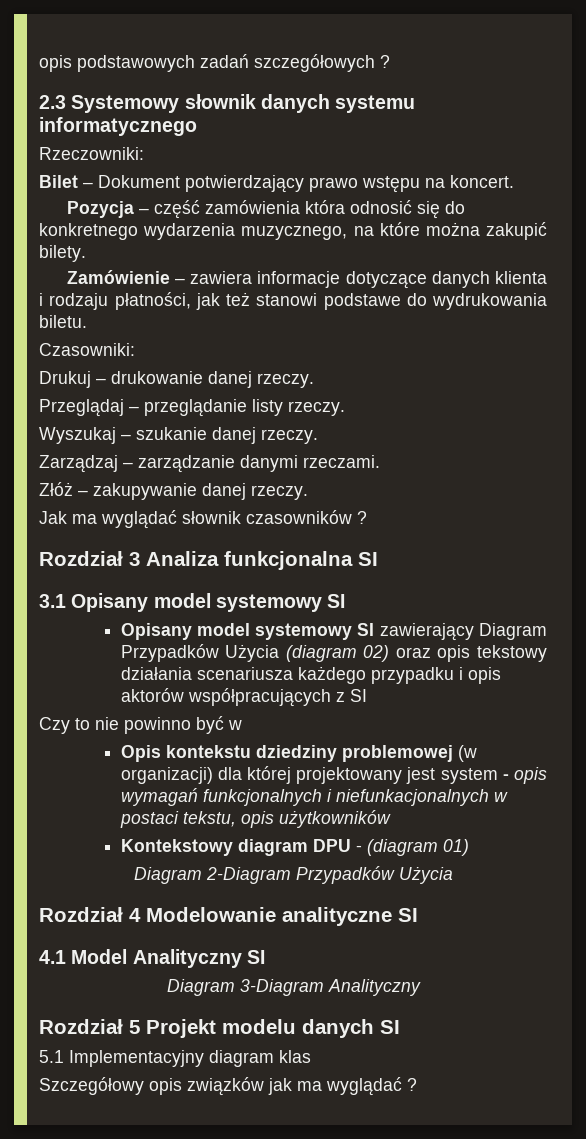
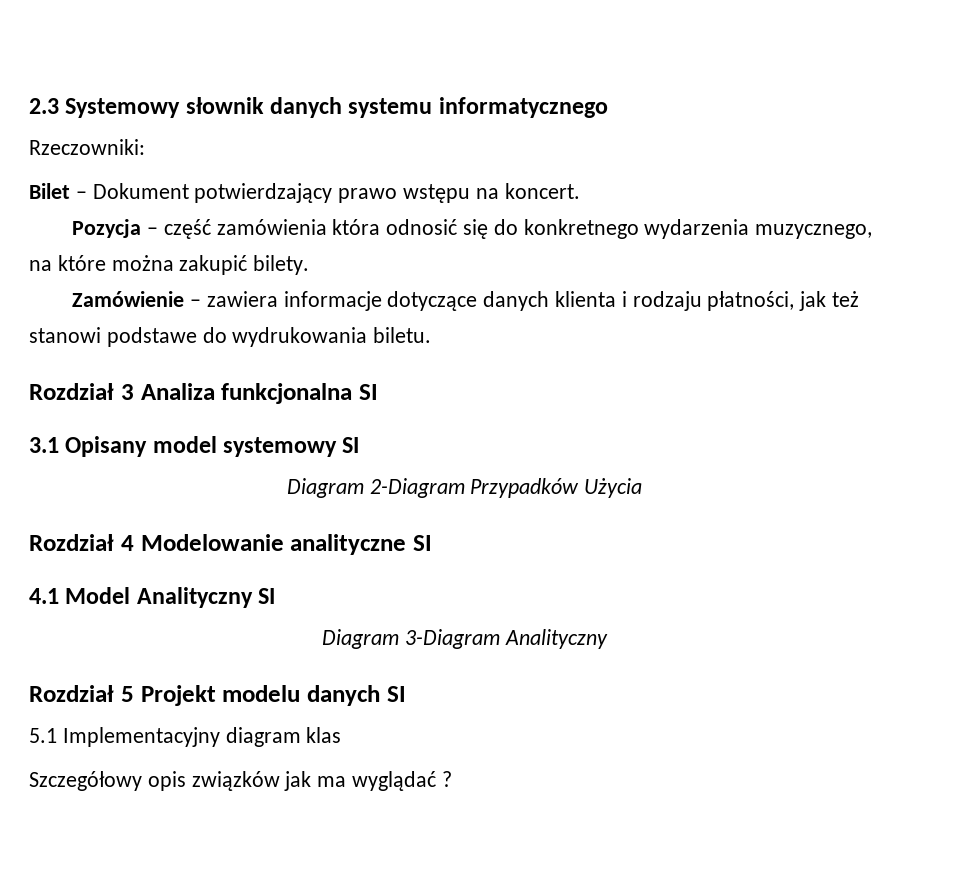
[39,54,390,72] opis podstawowych zadań szczegółowych ? // -> (29, 106) none
[39,343,135,356] [39,371,314,388] [39,399,345,417] [39,427,318,444] [39,455,380,473] [39,482,308,500] [39,510,367,529] // Czasowniki: // Drukuj – drukowanie danej rzeczy. // Przeglądaj – przeglądanie listy rzeczy. // Wyszukaj – szukanie danej rzeczy. // Zarządzaj – zarządzanie danymi rzeczami. // Złóż – zakupywanie danej rzeczy. // Jak ma wyglądać słownik czasowników ? -> (432, 335) none
[120,623,547,641] [120,644,547,662] [120,666,501,684] [120,688,367,707] [39,716,242,734] [120,745,477,762] [120,766,547,784] [120,788,508,806] [119,810,391,828] [120,839,469,856] // Opisany model systemowy SI zawierający Diagram Przypadków Użycia (diagram 02) oraz opis tekstowy działania scenariusza każdego przypadku i opis aktorów współpracujących z SI // Czy to nie powinno być w // Opis kontekstu dziedziny problemowej (w organizacji) dla której projektowany jest system - opis wymagań funkcjonalnych i niefunkacjonalnych w postaci tekstu, opis użytkowników // Kontekstowy diagram DPU - (diagram 01) -> (360, 445) none

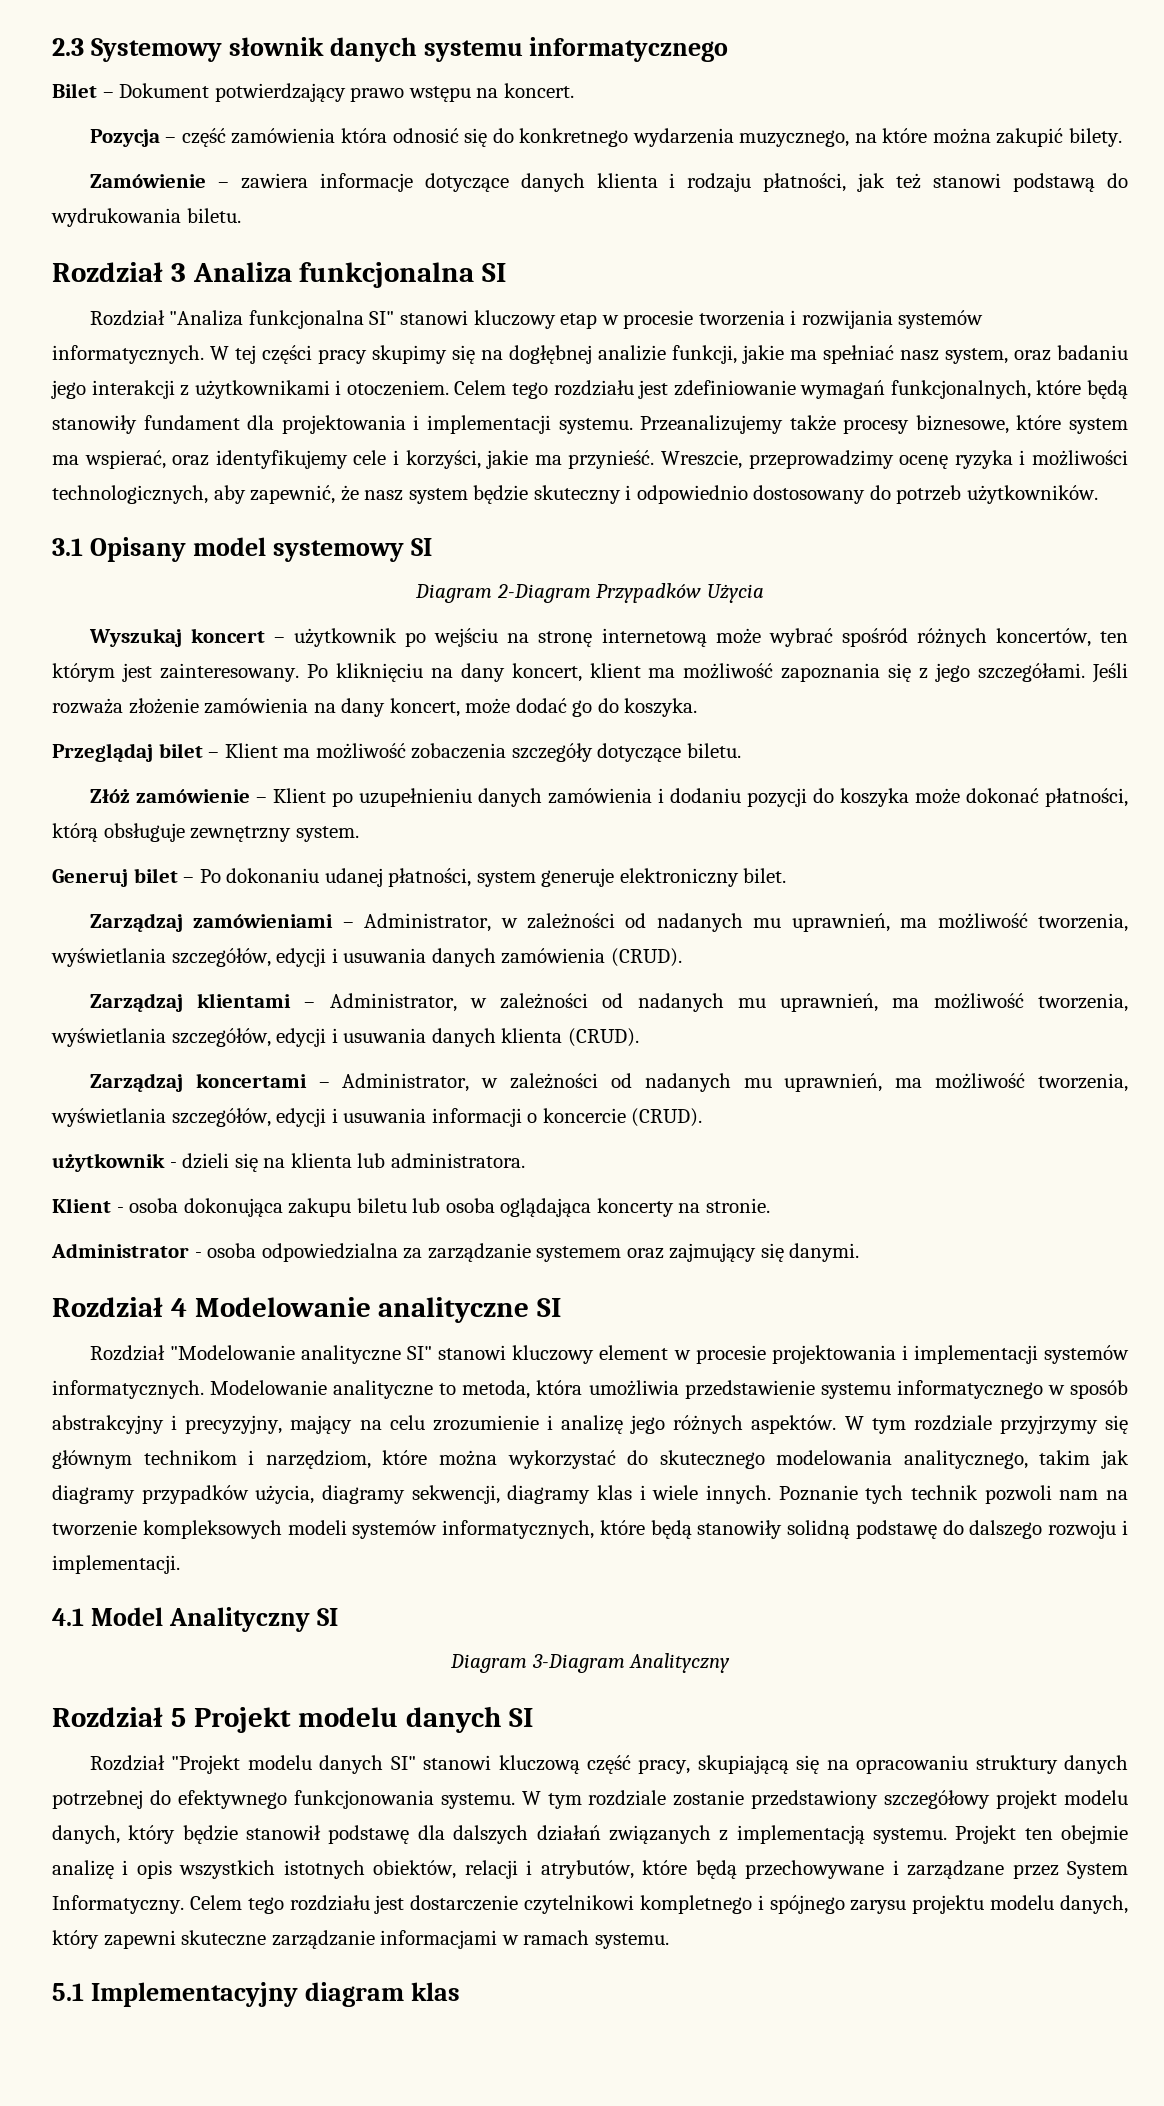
[29,139,145,155] // Rzeczowniki: -> (729, 49) none
[106,327,197,347] podstawe -> [1013,173,1096,192] podstawą
(378, 392) none -> [89,310,984,329] [52,345,1128,364] [51,380,1128,399] [52,415,1128,434] [52,450,1129,469] [52,485,1098,504] // Rozdział "Analiza funkcjonalna SI" stanowi kluczowy etap w procesie tworzenia i rozwijania systemów informatycznych. W tej części pracy skupimy się na dogłębnej analizie funkcji, jakie ma spełniać nasz system, oraz badaniu jego interakcji z użytkownikami i otoczeniem. Celem tego rozdziału jest zdefiniowanie wymagań funkcjonalnych, które będą stanowiły fundament dla projektowania i implementacji systemu. Przeanalizujemy także procesy biznesowe, które system ma wspierać, oraz identyfikujemy cele i korzyści, jakie ma przynieść. Wreszcie, przeprowadzimy ocenę ryzyka i możliwości technologicznych, aby zapewnić, że nasz system będzie skuteczny i odpowiednio dostosowany do potrzeb użytkowników.
(643, 488) none -> [88,628,1128,647] [52,663,1128,683] [52,698,698,717] [52,743,741,762] [89,788,1128,807] [52,823,359,842] [52,868,787,887] [89,913,1128,932] [51,948,682,967] [89,993,1129,1012] [51,1028,639,1047] [89,1073,1128,1092] [51,1108,703,1127] [52,1153,525,1172] [52,1198,770,1217] [51,1243,860,1262] // Wyszukaj koncert – użytkownik po wejściu na stronę internetową może wybrać spośród różnych koncertów, ten którym jest zainteresowany. Po kliknięciu na dany koncert, klient ma możliwość zapoznania się z jego szczegółami. Jeśli rozważa złożenie zamówienia na dany koncert, może dodać go do koszyka. // Przeglądaj bilet – Klient ma możliwość zobaczenia szczegóły dotyczące biletu. // Złóż zamówienie – Klient po uzupełnieniu danych zamówienia i dodaniu pozycji do koszyka może dokonać płatności, którą obsługuje zewnętrzny system. // Generuj bilet – Po dokonaniu udanej płatności, system generuje elektroniczny bilet. // Zarządzaj zamówieniami – Administrator, w zależności od nadanych mu uprawnień, ma możliwość tworzenia, wyświetlania szczegółów, edycji i usuwania danych zamówienia (CRUD). // Zarządzaj klientami – Administrator, w zależności od nadanych mu uprawnień, ma możliwość tworzenia, wyświetlania szczegółów, edycji i usuwania danych klienta (CRUD). // Zarządzaj koncertami – Administrator, w zależności od nadanych mu uprawnień, ma możliwość tworzenia, wyświetlania szczegółów, edycji i usuwania informacji o koncercie (CRUD). // użytkownik - dzieli się na klienta lub administratora. // Klient - osoba dokonująca zakupu biletu lub osoba oglądająca koncerty na stronie. // Administrator - osoba odpowiedzialna za zarządzanie systemem oraz zajmujący się danymi.
(432, 543) none -> [89,1345,1129,1364] [52,1380,1128,1399] [52,1415,1128,1434] [52,1450,1130,1469] [52,1485,1128,1504] [52,1520,1129,1539] [52,1555,180,1574] // Rozdział "Modelowanie analityczne SI" stanowi kluczowy element w procesie projektowania i implementacji systemów informatycznych. Modelowanie analityczne to metoda, która umożliwia przedstawienie systemu informatycznego w sposób abstrakcyjny i precyzyjny, mający na celu zrozumienie i analizę jego różnych aspektów. W tym rozdziale przyjrzymy się głównym technikom i narzędziom, które można wykorzystać do skutecznego modelowania analitycznego, takim jak diagramy przypadków użycia, diagramy sekwencji, diagramy klas i wiele innych. Poznanie tych technik pozwoli nam na tworzenie kompleksowych modeli systemów informatycznych, które będą stanowiły solidną podstawę do dalszego rozwoju i implementacji.
[29,727,342,747] [29,771,452,791] 5.1 Implementacyjny diagram klas // Szczegółowy opis związków jak ma wyglądać ? -> [89,1755,1128,1774] [52,1790,1128,1809] [52,1825,1128,1844] [52,1860,1129,1879] [52,1895,1128,1914] [52,1930,669,1949] [52,1982,460,2007] Rozdział "Projekt modelu danych SI" stanowi kluczową część pracy, skupiającą się na opracowaniu struktury danych potrzebnej do efektywnego funkcjonowania systemu. W tym rozdziale zostanie przedstawiony szczegółowy projekt modelu danych, który będzie stanowił podstawę dla dalszych działań związanych z implementacją systemu. Projekt ten obejmie analizę i opis wszystkich istotnych obiektów, relacji i atrybutów, które będą przechowywane i zarządzane przez System Informatyczny. Celem tego rozdziału jest dostarczenie czytelnikowi kompletnego i spójnego zarysu projektu modelu danych, który zapewni skuteczne zarządzanie informacjami w ramach systemu. // 5.1 Implementacyjny diagram klas

